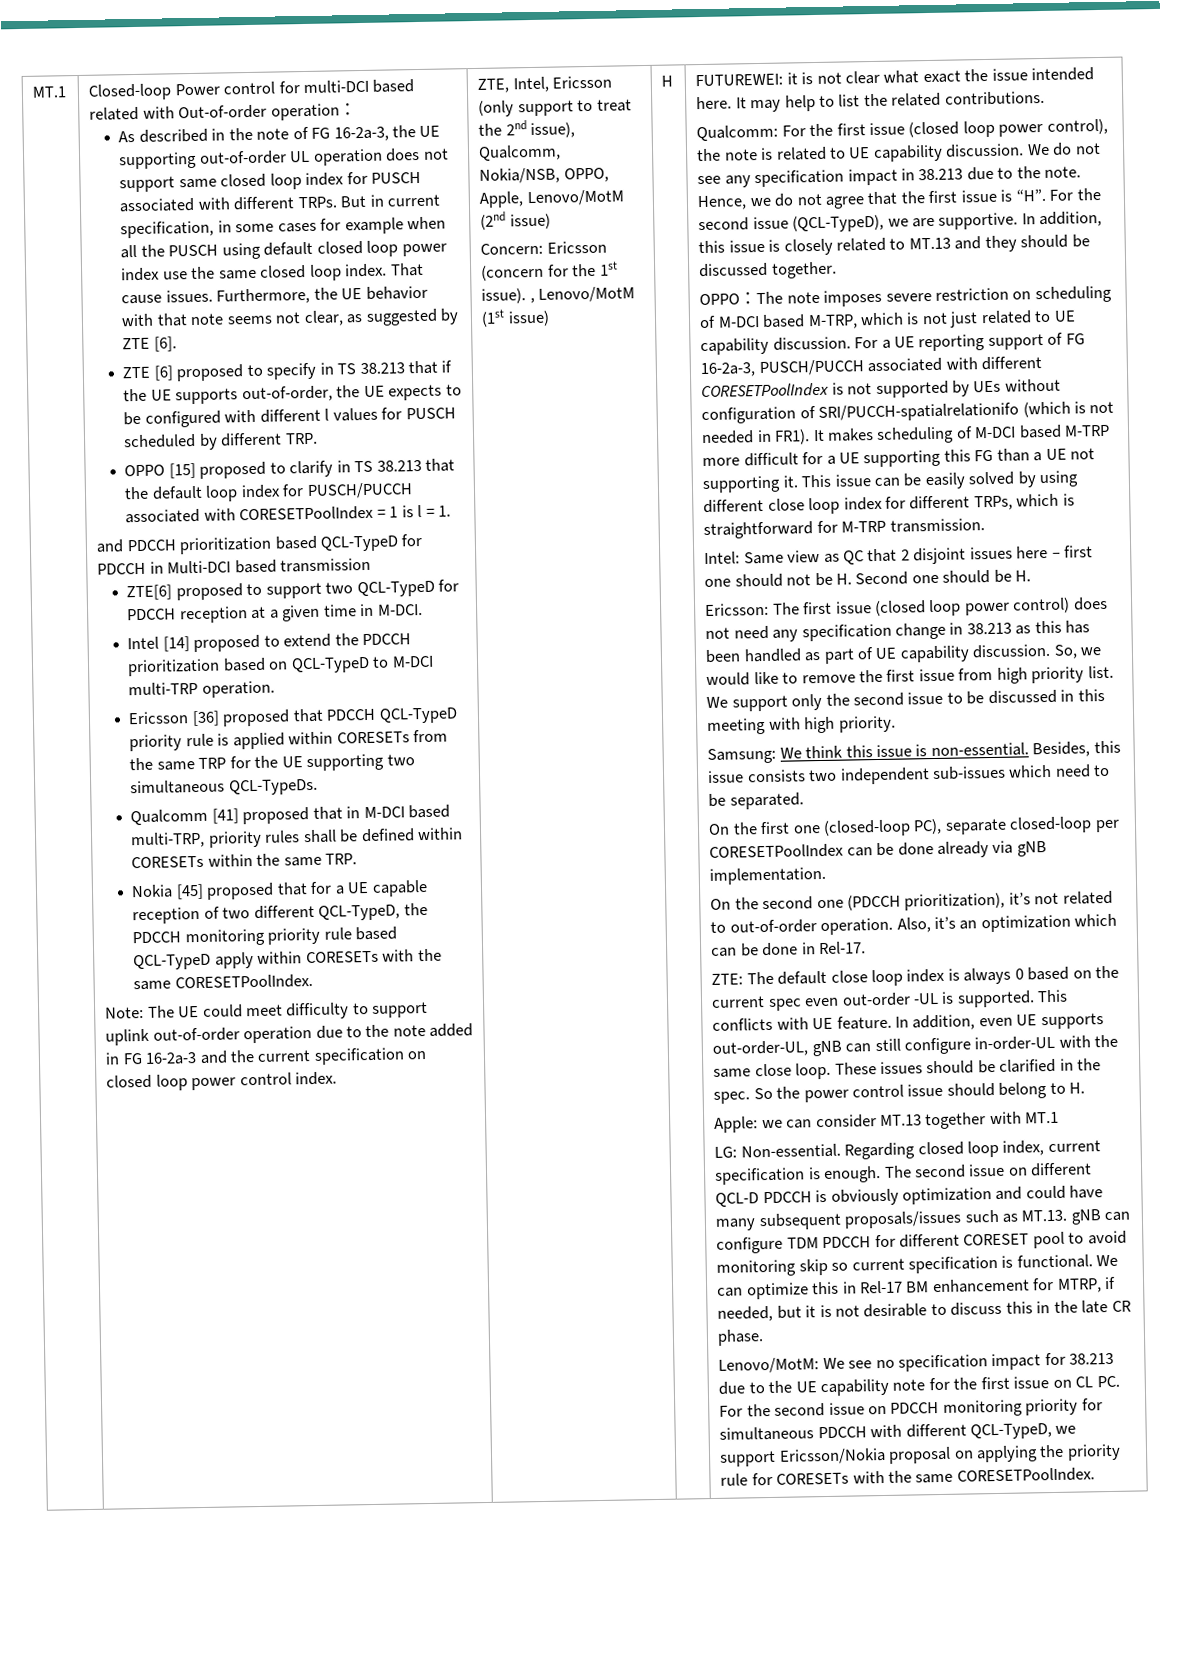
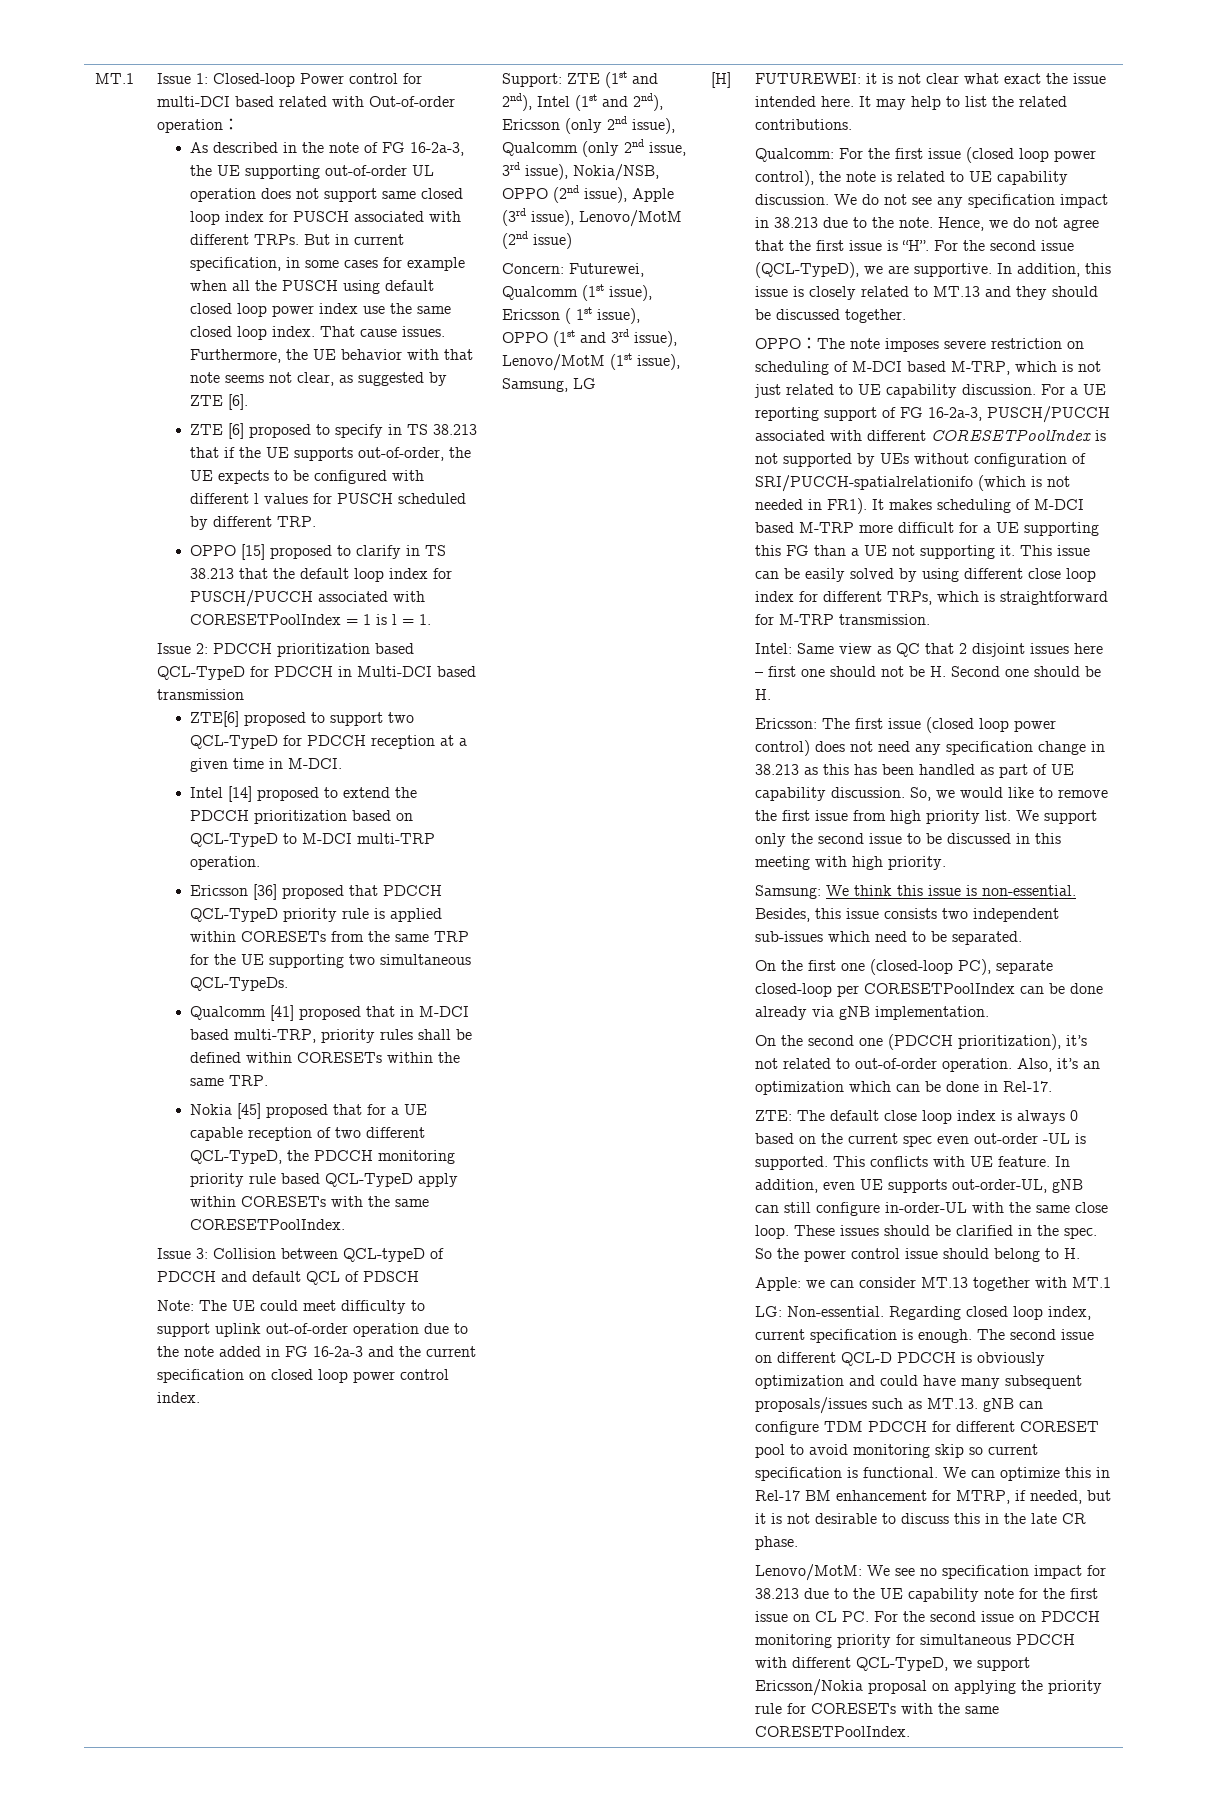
(67, 92) none -> [157,73,209,84] Issue 1:
[96,539,125,553] and -> [157,643,209,654] Issue 2:
(313, 981) none -> [157,1248,445,1262] [157,1271,420,1285] // Issue 3: Collision between QCL-typeD of PDCCH and default QCL of PDSCH
[477,75,613,93] [478,99,632,117] [478,120,576,139] [478,144,562,161] [479,167,609,184] [479,189,624,208] [480,211,551,230] [480,240,607,255] [481,261,618,281] [481,286,636,304] [481,309,550,327] [661,75,674,87] ZTE, Intel, Ericsson (only support to treat the 2nd issue), Qualcomm, Nokia/NSB, OPPO, Apple, Lenovo/MotM (2nd issue) // Concern: Ericsson (concern for the 1st issue). , Lenovo/MotM (1st issue) | H -> [502,71,659,88] [502,93,664,111] [502,116,676,134] [502,139,687,157] [502,162,660,181] [502,185,675,203] [502,208,683,227] [502,231,573,249] [502,263,645,277] [502,284,653,301] [502,307,641,324] [502,329,678,347] [502,353,681,371] [502,378,597,392] [711,72,732,88] Support: ZTE (1st and 2nd), Intel (1st and 2nd), Ericsson (only 2nd issue), Qualcomm (only 2nd issue, 3rd issue), Nokia/NSB, OPPO (2nd issue), Apple (3rd issue), Lenovo/MotM (2nd issue) // Concern: Futurewei, Qualcomm (1st issue), Ericsson ( 1st issue), OPPO (1st and 3rd issue), Lenovo/MotM (1st issue), Samsung, LG | [H]

